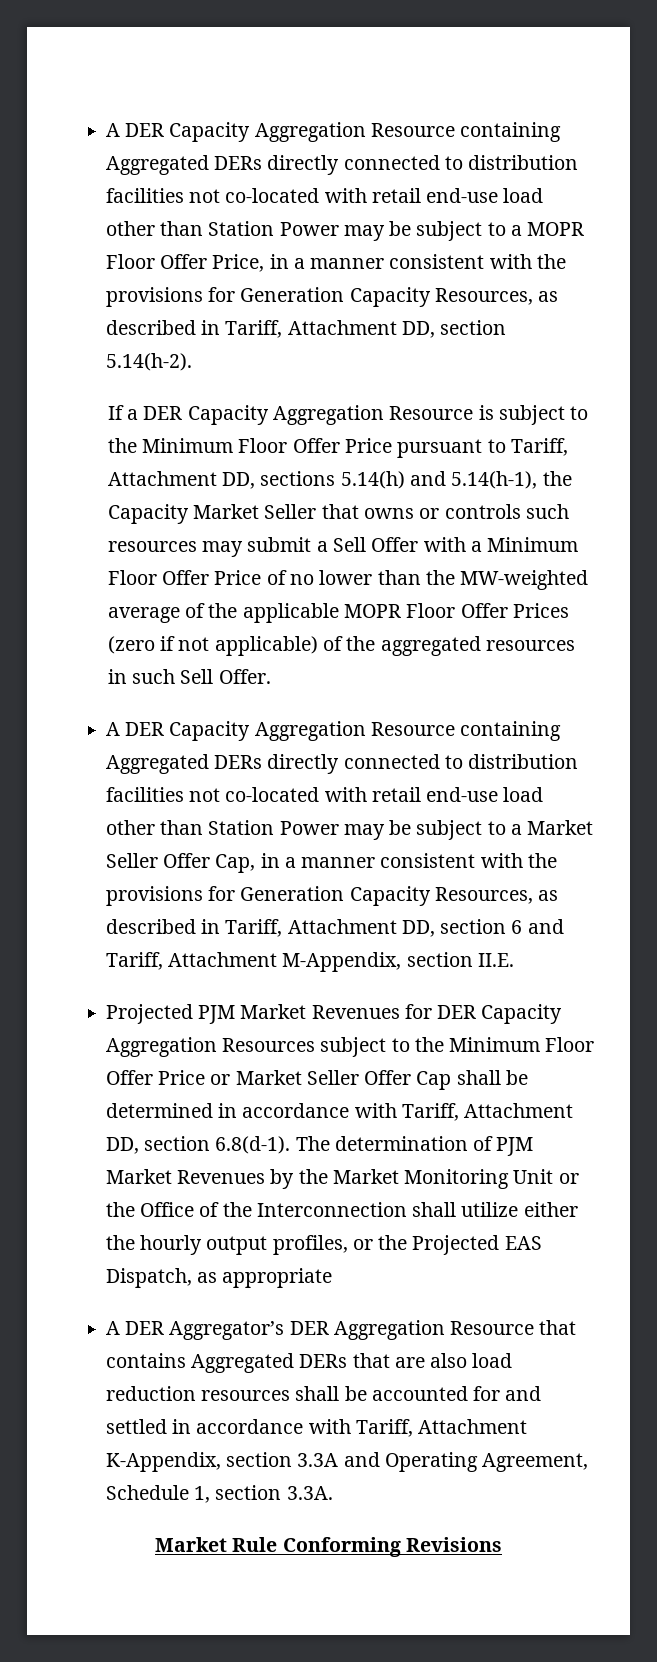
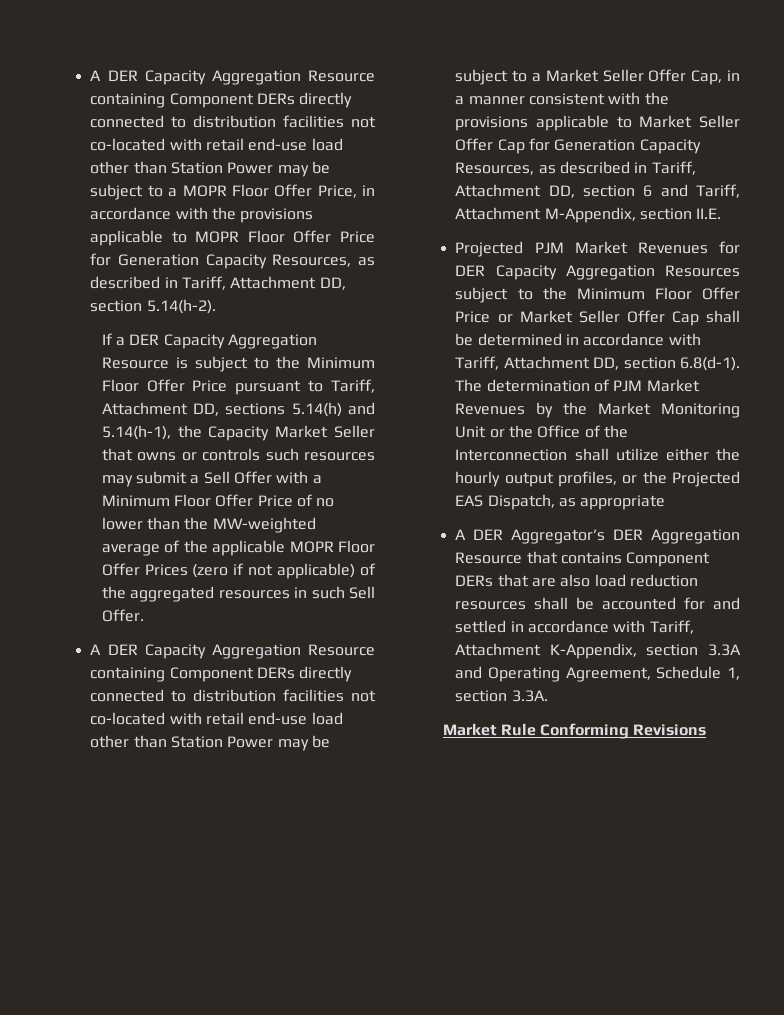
[105,122,562,142] [105,155,209,175] A DER Capacity Aggregation Resource containing Aggregated -> [90,70,375,85] [90,93,254,108] A DER Capacity Aggregation Resource containing Component
[293,254,567,269] [105,287,203,307] a manner consistent with the provisions -> [90,207,314,223] [90,230,375,246] accordance with the provisions applicable to MOPR Floor Offer Price
[105,754,209,774] Aggregated -> [169,667,254,682] Component
(203, 896) none -> [536,115,740,131] [455,138,525,154] applicable to Market Seller Offer Cap
[191,1353,295,1373] Aggregated -> [626,552,711,567] Component

